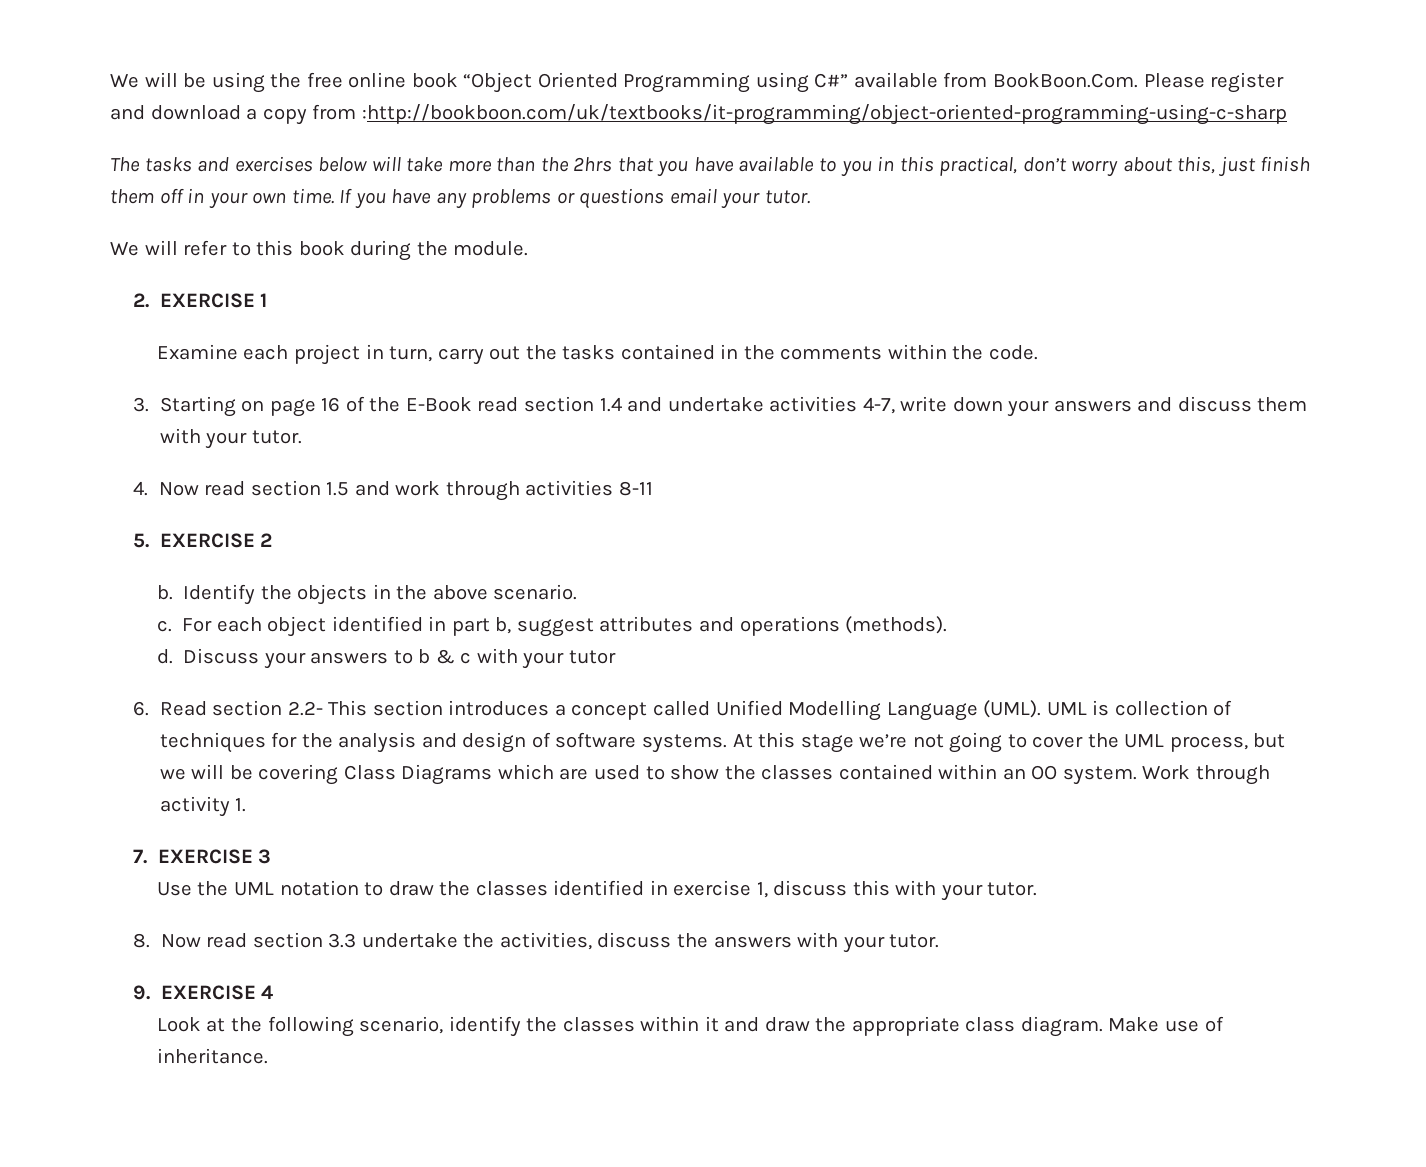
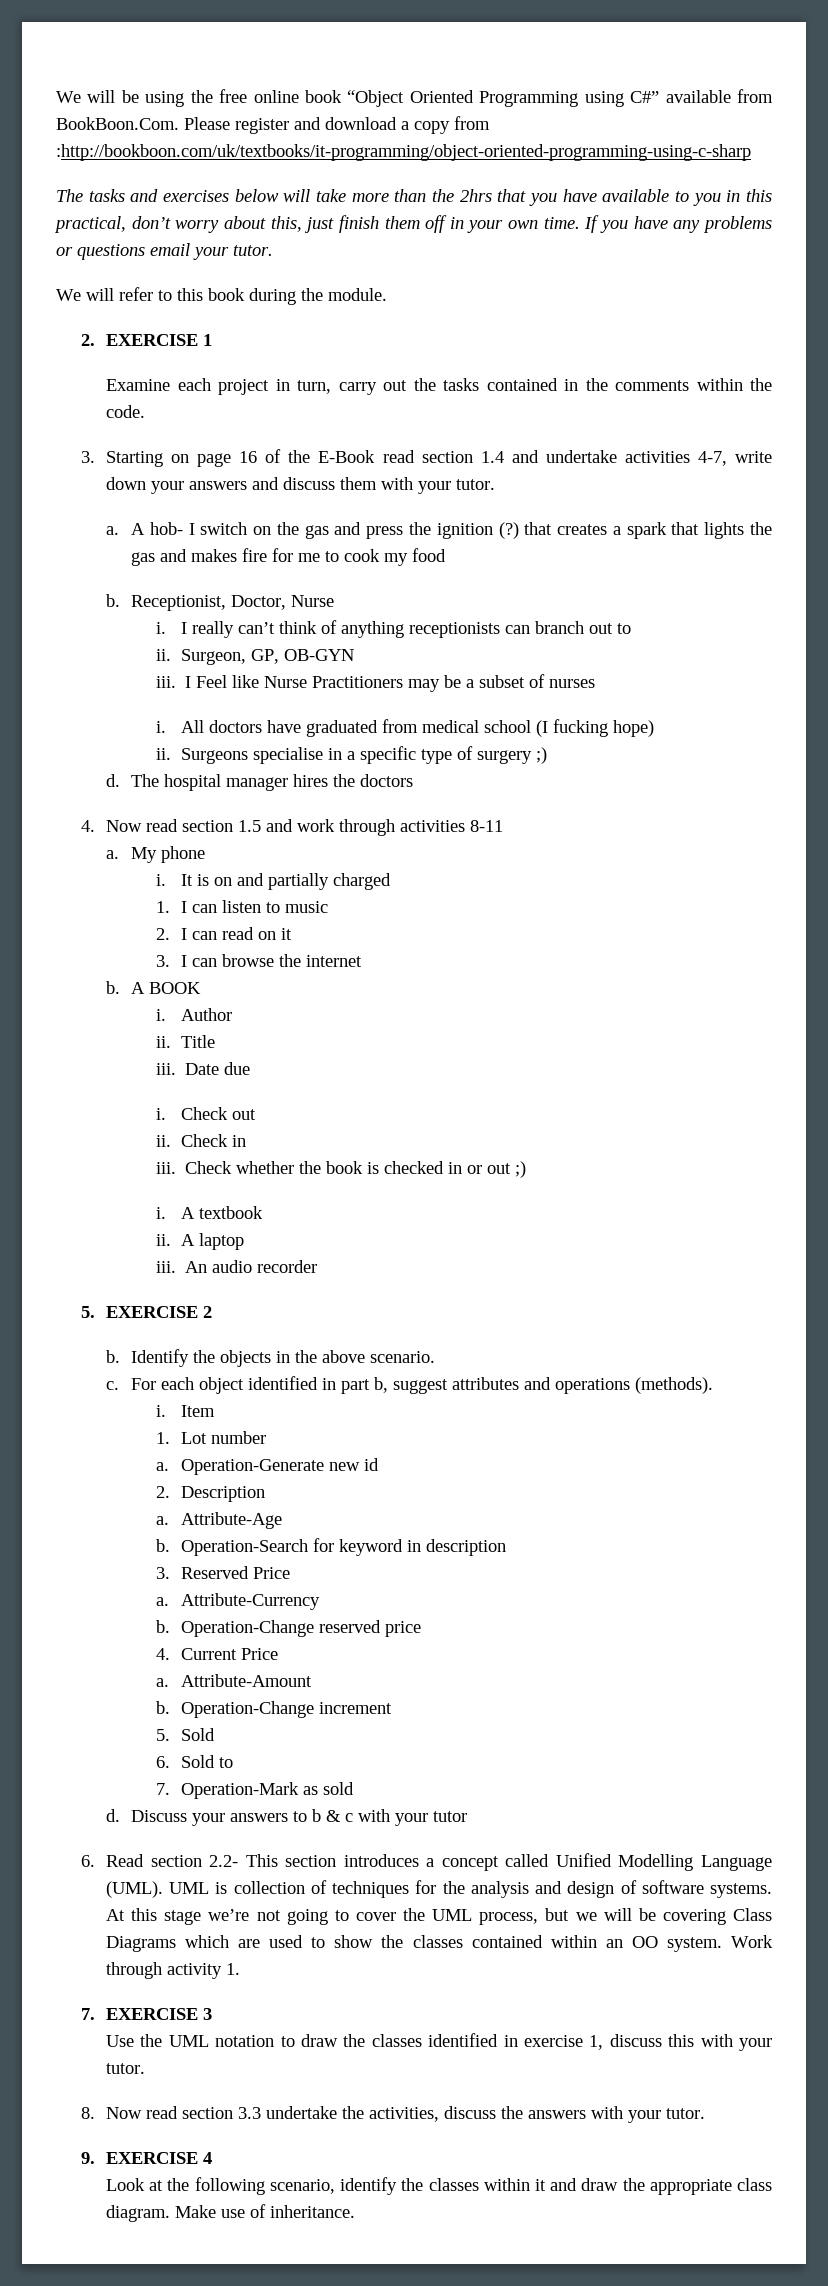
(302, 437) none -> [106,522,772,539] [131,548,447,566] [106,594,335,611] [156,620,632,638] [156,649,355,665] [156,674,596,692] [156,719,655,737] [156,746,548,764] [106,774,414,791] // a. A hob- I switch on the gas and press the ignition (?) that creates a spark that lights the gas and makes fire for me to cook my food // b. Receptionist, Doctor, Nurse // i. I really can’t think of anything receptionists can branch out to // ii. Surgeon, GP, OB-GYN // iii. I Feel like Nurse Practitioners may be a subset of nurses // i. All doctors have graduated from medical school (I fucking hope) // ii. Surgeons specialise in a specific type of surgery ;) // d. The hospital manager hires the doctors
(653, 488) none -> [106,846,206,863] [156,873,392,890] [156,900,329,913] [156,927,293,940] [156,954,363,967] [106,981,202,994] [156,1008,233,1021] [156,1035,216,1048] [156,1062,251,1075] [156,1107,257,1120] [156,1134,247,1147] [156,1161,527,1178] [156,1206,264,1219] [156,1233,245,1250] [156,1260,318,1273] // a. My phone // i. It is on and partially charged // 1. I can listen to music // 2. I can read on it // 3. I can browse the internet // b. A BOOK // i. Author // ii. Title // iii. Date due // i. Check out // ii. Check in // iii. Check whether the book is checked in or out ;) // i. A textbook // ii. A laptop // iii. An audio recorder
(948, 625) none -> [156,1405,216,1417] [156,1431,267,1444] [156,1458,380,1475] [156,1486,266,1502] [156,1512,283,1529] [156,1538,507,1556] [156,1566,291,1579] [156,1593,321,1610] [156,1620,422,1637] [156,1648,279,1660] [156,1674,313,1687] [156,1701,393,1718] [156,1728,216,1741] [156,1755,234,1768] [156,1782,355,1799] // i. Item // 1. Lot number // a. Operation-Generate new id // 2. Description // a. Attribute-Age // b. Operation-Search for keyword in description // 3. Reserved Price // a. Attribute-Currency // b. Operation-Change reserved price // 4. Current Price // a. Attribute-Amount // b. Operation-Change increment // 5. Sold // 6. Sold to // 7. Operation-Mark as sold

